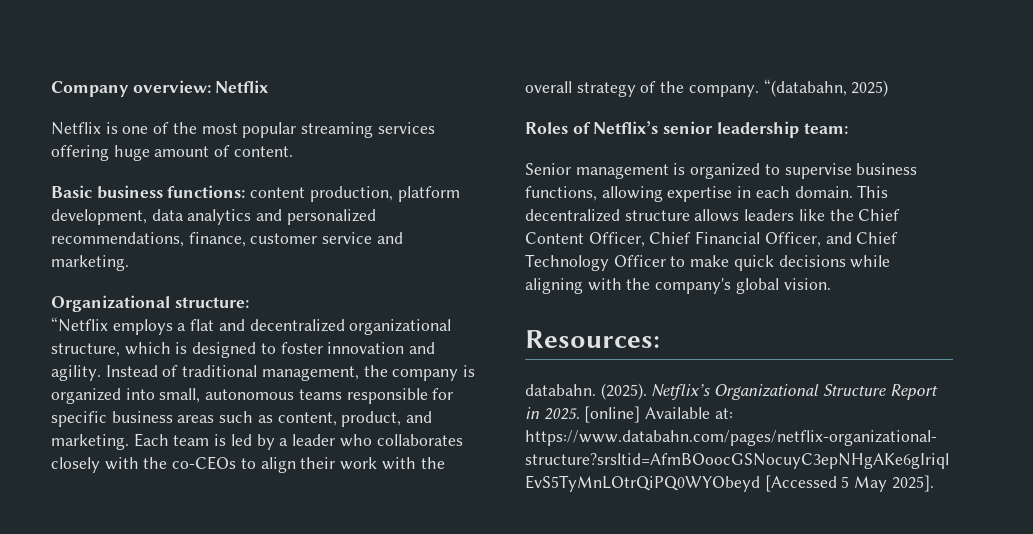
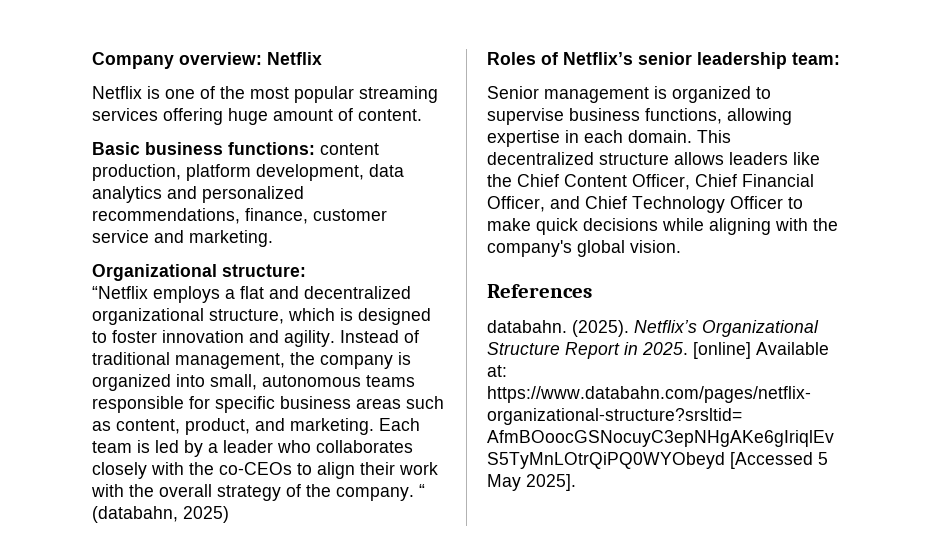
[763,79,847,97] “(databahn, -> [419,484,425,497] [92,506,178,523] “ (databahn,
[525,330,660,348] Resources: -> [487,284,592,298] References

